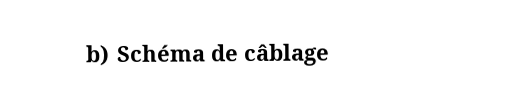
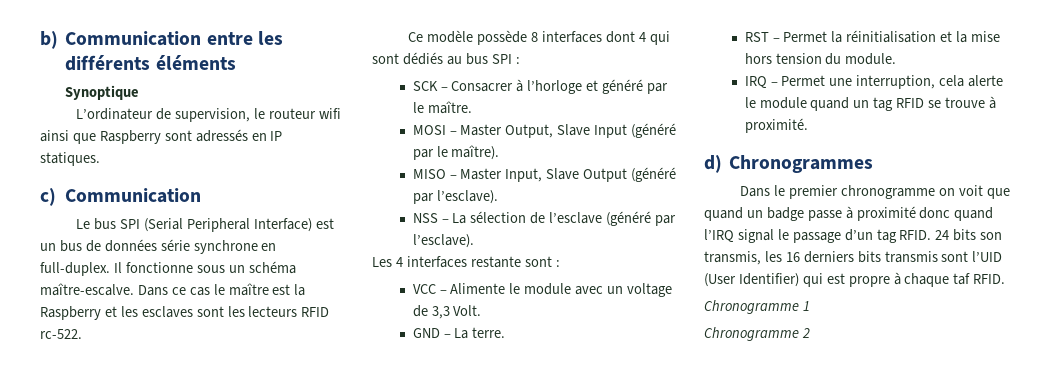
[116,43,331,67] Schéma de câblage -> [65,31,283,46] [65,55,236,71] [64,85,139,100] [76,108,341,122] [40,129,283,144] [40,152,100,166] [40,188,201,206] [76,218,334,232] [40,239,277,254] [40,261,296,276] [40,283,306,296] [40,306,330,320] [40,329,82,339] [408,30,670,45] [372,52,520,65] [412,79,669,94] [412,101,472,114] [412,123,677,138] [412,145,500,160] [412,167,677,182] [412,190,498,204] [412,211,677,226] [412,234,474,248] [372,256,560,268] [412,283,673,297] [412,305,482,319] [412,327,506,339] [744,30,1001,43] [744,53,897,65] [744,75,1004,89] [744,96,996,111] [744,118,808,133] [704,155,874,173] [740,185,1010,199] [704,206,994,221] [704,229,1003,243] [704,251,1003,265] [704,272,1006,287] [704,300,810,314] [704,327,810,341] Communication entre les différents éléments // Synoptique // L’ordinateur de supervision, le routeur wifi ainsi que Raspberry sont adressés en IP statiques. // c) Communication // Le bus SPI (Serial Peripheral Interface) est un bus de données série synchrone en full-duplex. Il fonctionne sous un schéma maître-escalve. Dans ce cas le maître est la Raspberry et les esclaves sont les lecteurs RFID rc-522. // Ce modèle possède 8 interfaces dont 4 qui sont dédiés au bus SPI : // SCK – Consacrer à l’horloge et généré par le maître. // MOSI – Master Output, Slave Input (généré par le maître). // MISO – Master Input, Slave Output (généré par l’esclave). // NSS – La sélection de l’esclave (généré par l’esclave). // Les 4 interfaces restante sont : // VCC – Alimente le module avec un voltage de 3,3 Volt. // GND – La terre. // RST – Permet la réinitialisation et la mise hors tension du module. // IRQ – Permet une interruption, cela alerte le module quand un tag RFID se trouve à proximité. // d) Chronogrammes // Dans le premier chronogramme on voit que quand un badge passe à proximité donc quand l’IRQ signal le passage d’un tag RFID. 24 bits son transmis, les 16 derniers bits transmis sont l’UID (User Identifier) qui est propre à chaque taf RFID. // Chronogramme 1 // Chronogramme 2

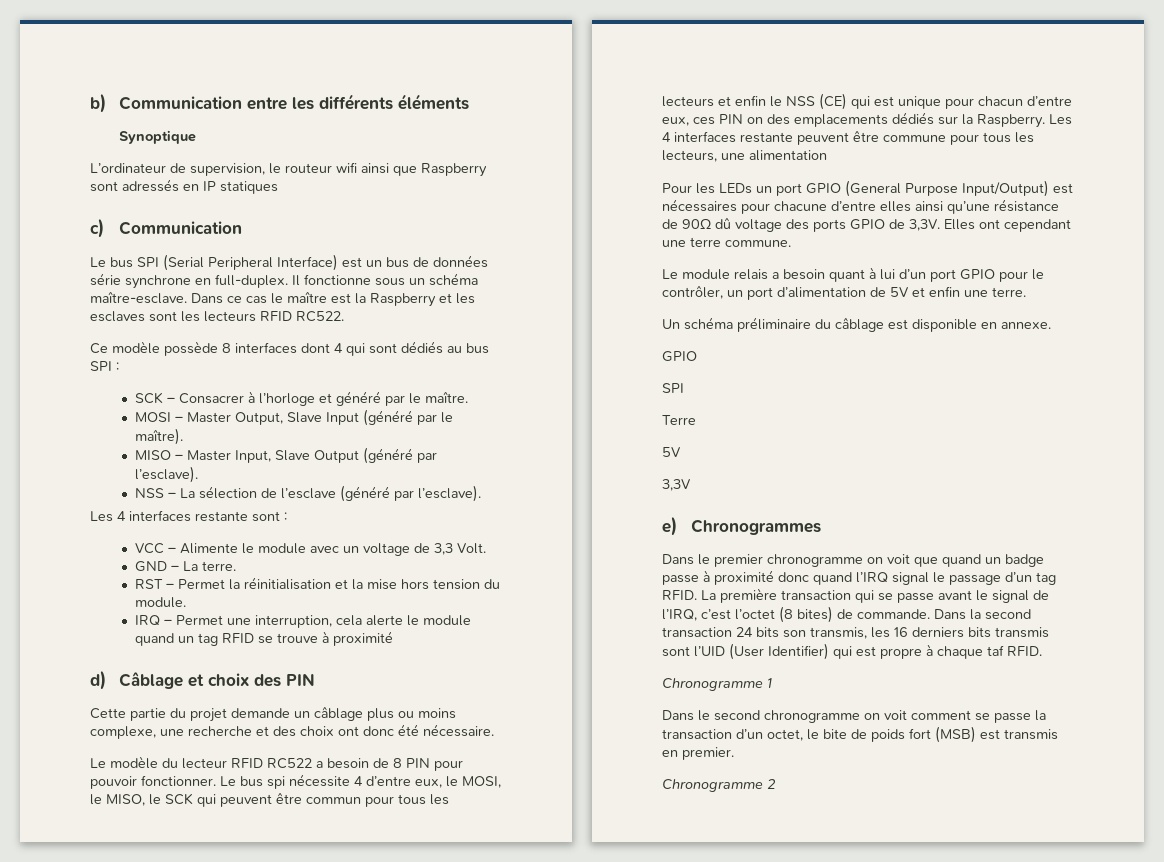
[40,152,100,166] statiques. -> [220,181,278,194] statiques
[40,283,134,296] maître-escalve. -> [90,292,187,304] maître-esclave.
[40,329,82,339] rc-522. -> [296,311,344,322] RC522.
[744,118,808,133] [704,155,722,173] proximité. // d) -> [332,631,393,646] [90,670,315,690] [90,707,456,722] [90,724,494,739] [90,756,463,771] [90,774,501,789] [90,793,449,807] [662,93,1072,110] [662,112,1072,128] [662,131,1034,145] [662,150,827,162] [662,180,1073,197] [662,199,1059,214] [662,218,1071,232] [662,237,791,247] [662,267,1044,282] [662,286,1026,300] [662,317,1051,332] [662,351,697,362] [662,383,684,393] [662,415,696,425] [662,447,681,457] [662,479,691,491] [662,516,677,536] proximité // d) Câblage et choix des PIN // Cette partie du projet demande un câblage plus ou moins complexe, une recherche et des choix ont donc été nécessaire. // Le modèle du lecteur RFID RC522 a besoin de 8 PIN pour pouvoir fonctionner. Le bus spi nécessite 4 d’entre eux, le MOSI, le MISO, le SCK qui peuvent être commun pour tous les lecteurs et enfin le NSS (CE) qui est unique pour chacun d’entre eux, ces PIN on des emplacements dédiés sur la Raspberry. Les 4 interfaces restante peuvent être commune pour tous les lecteurs, une alimentation // Pour les LEDs un port GPIO (General Purpose Input/Output) est nécessaires pour chacune d’entre elles ainsi qu’une résistance de 90Ω dû voltage des ports GPIO de 3,3V. Elles ont cependant une terre commune. // Le module relais a besoin quant à lui d’un port GPIO pour le contrôler, un port d’alimentation de 5V et enfin une terre. // Un schéma préliminaire du câblage est disponible en annexe. // GPIO // SPI // Terre // 5V // 3,3V // e)
(932, 235) none -> [701,588,1049,603] [662,606,1031,623] [662,627,732,638] La première transaction qui se passe avant le signal de l’IRQ, c’est l’octet (8 bites) de commande. Dans la second transaction
(810, 306) none -> [662,710,1046,723] [662,726,1058,743] [662,747,734,760] // Dans le second chronogramme on voit comment se passe la transaction d’un octet, le bite de poids fort (MSB) est transmis en premier.

